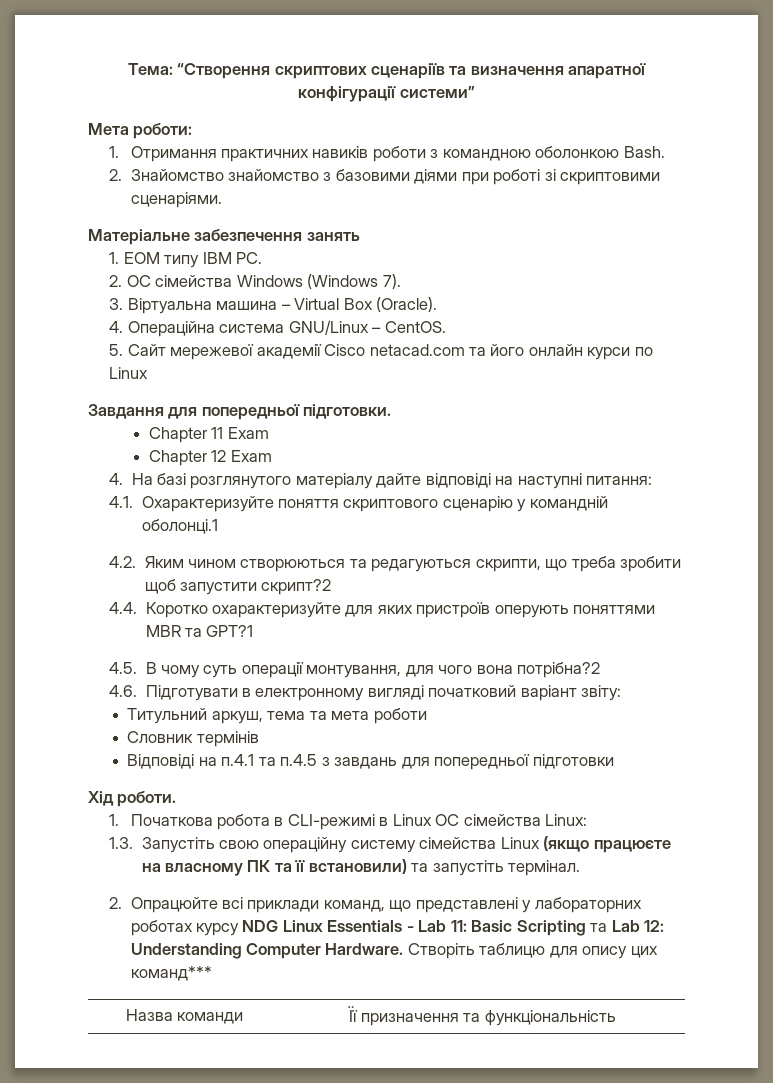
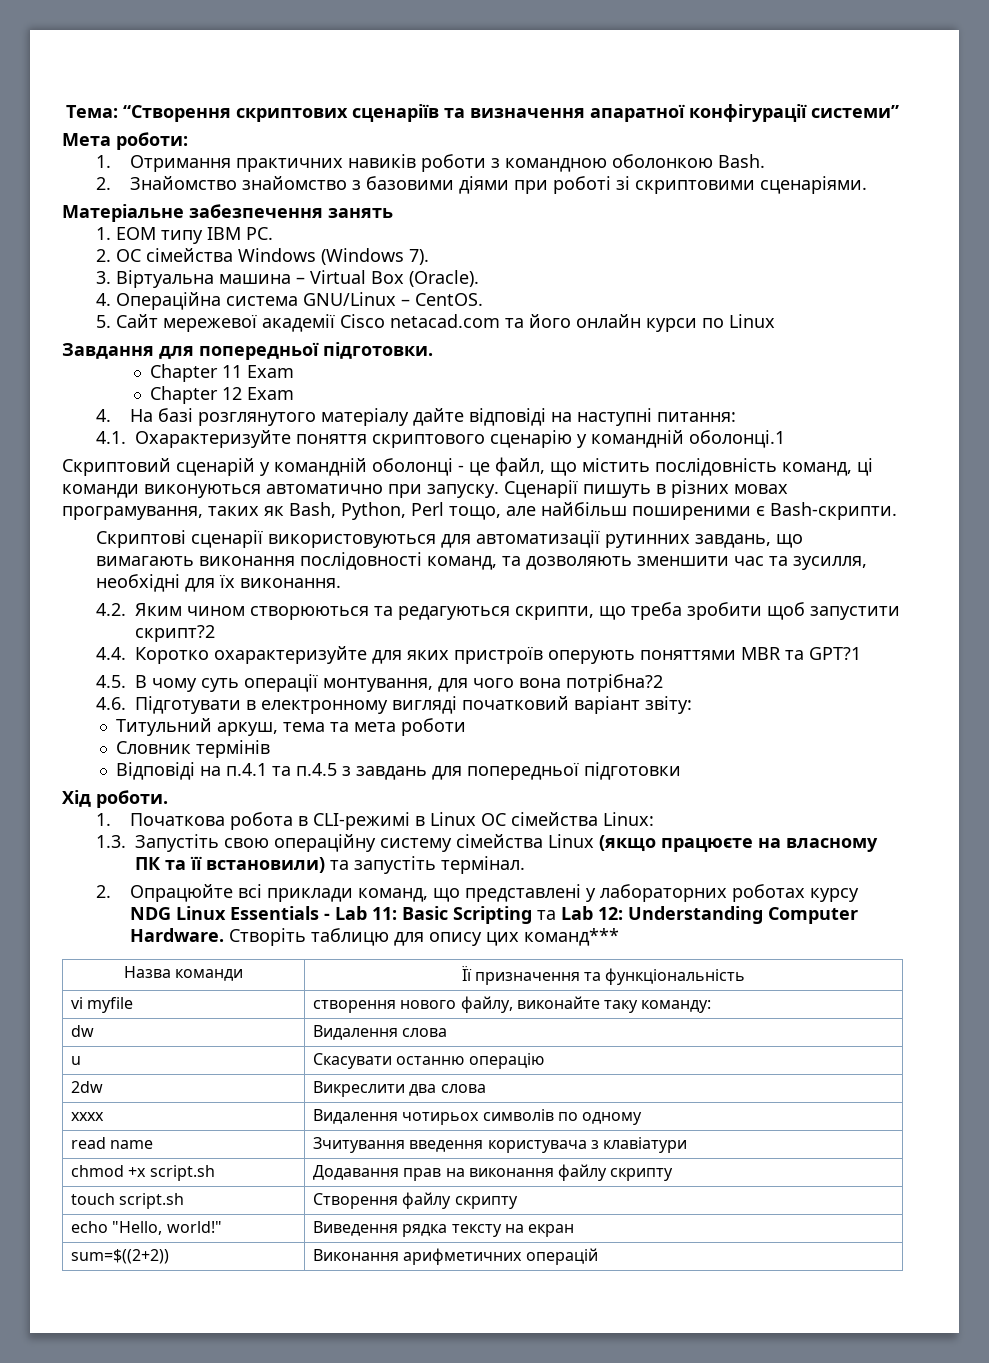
(218, 526) none -> [62,457,873,476] [62,480,788,498] [62,502,897,520] [96,530,804,548] [96,552,868,570] [96,574,342,592] // Скриптовий сценарій у командній оболонці - це файл, що містить послідовність команд, ці команди виконуються автоматично при запуску. Сценарії пишуть в різних мовах програмування, таких як Bash, Python, Perl тощо, але найбільш поширеними є Bash-скрипти. // Скриптові сценарії використовуються для автоматизації рутинних завдань, що вимагають виконання послідовності команд, та дозволяють зменшити час та зусилля, необхідні для їх виконання.
(616, 1018) none -> [70,997,134,1013] [312,996,712,1013] [70,1025,94,1037] [312,1025,448,1040] [70,1056,81,1065] [312,1053,544,1069] [70,1081,103,1093] [312,1081,486,1097] [70,1112,104,1121] [312,1109,643,1125] [70,1137,154,1149] [312,1137,688,1153] [70,1165,215,1181] [312,1164,674,1181] [70,1193,185,1209] [312,1192,518,1209] [70,1221,222,1235] [312,1221,575,1237] [70,1249,169,1264] [312,1248,598,1265] // vi myfile | створення нового файлу, виконайте таку команду: // dw | Видалення слова // u | Скасувати останню операцію // 2dw | Викреслити два слова // xxxx | Видалення чотирьох символів по одному // read name | Зчитування введення користувача з клавіатури // chmod +x script.sh | Додавання прав на виконання файлу скрипту // touch script.sh | Створення файлу скрипту // echo "Hello, world!" | Виведення рядка тексту на екран // sum=$((2+2)) | Виконання арифметичних операцій

